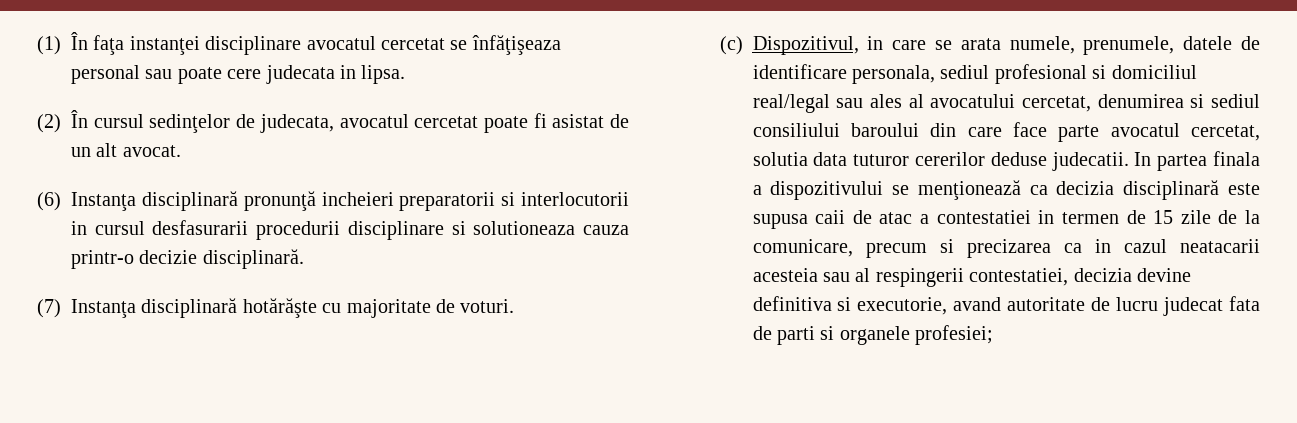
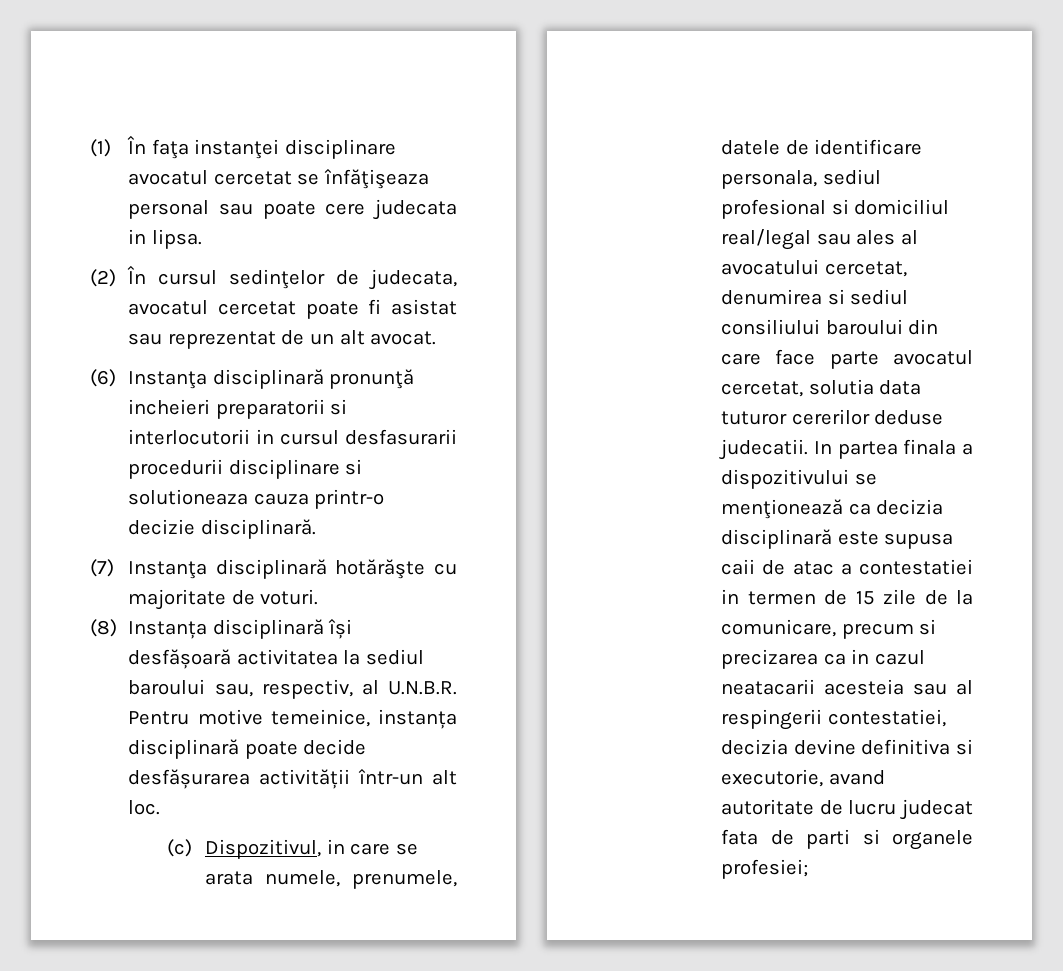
(605, 121) none -> [128,331,276,349] sau reprezentat
(515, 306) none -> [90,618,353,639] [128,649,425,669] [128,679,457,699] [128,709,457,729] [128,739,367,759] [128,768,457,789] [128,800,161,815] // (8) Instanța disciplinară își desfășoară activitatea la sediul baroului sau, respectiv, al U.N.B.R. Pentru motive temeinice, instanța disciplinară poate decide desfășurarea activității într-un alt loc.

